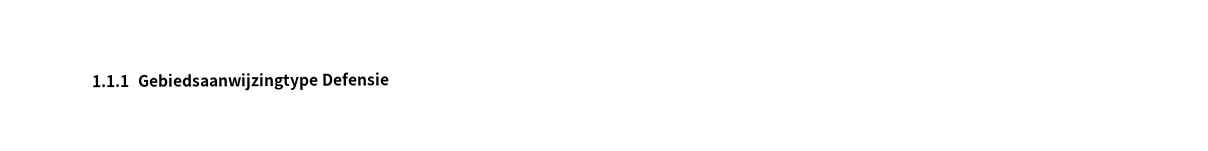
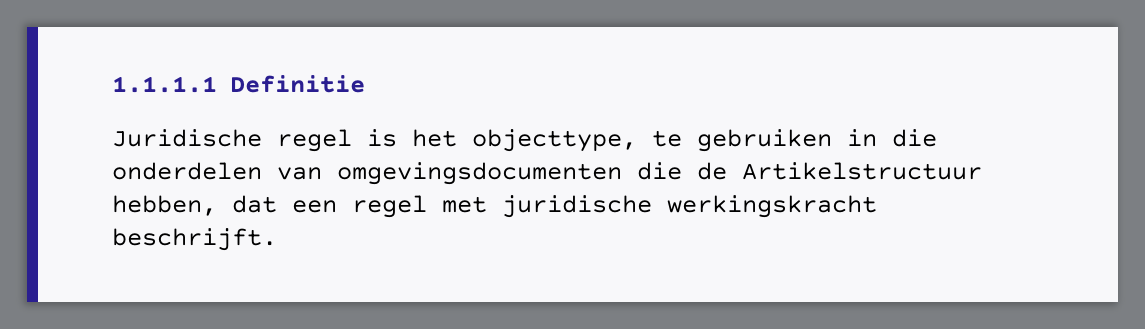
[91,72,391,91] 1.1.1 Gebiedsaanwijzingtype Defensie -> [112,75,365,93] [112,129,937,152] [112,162,982,185] [112,195,877,218] [112,228,277,251] 1.1.1.1 Definitie // Juridische regel is het objecttype, te gebruiken in die onderdelen van omgevingsdocumenten die de Artikelstructuur hebben, dat een regel met juridische werkingskracht beschrijft.

